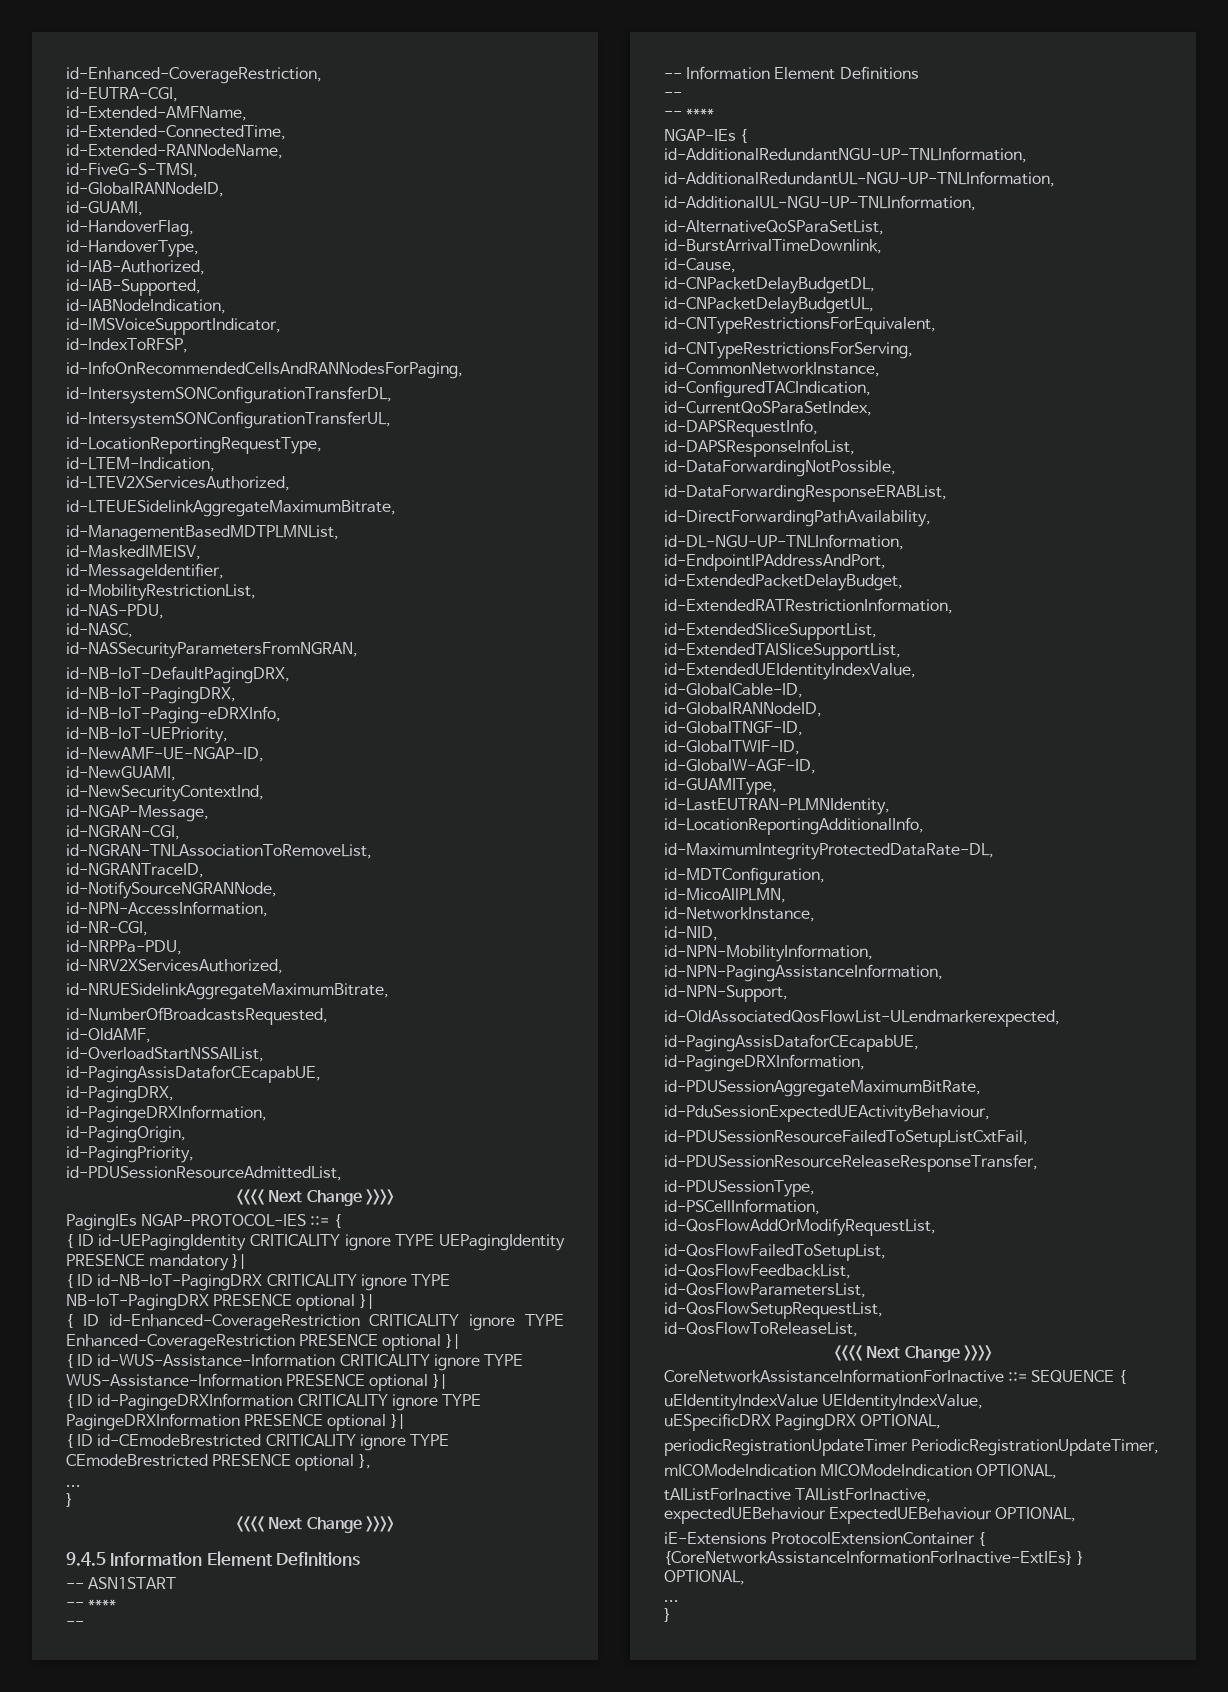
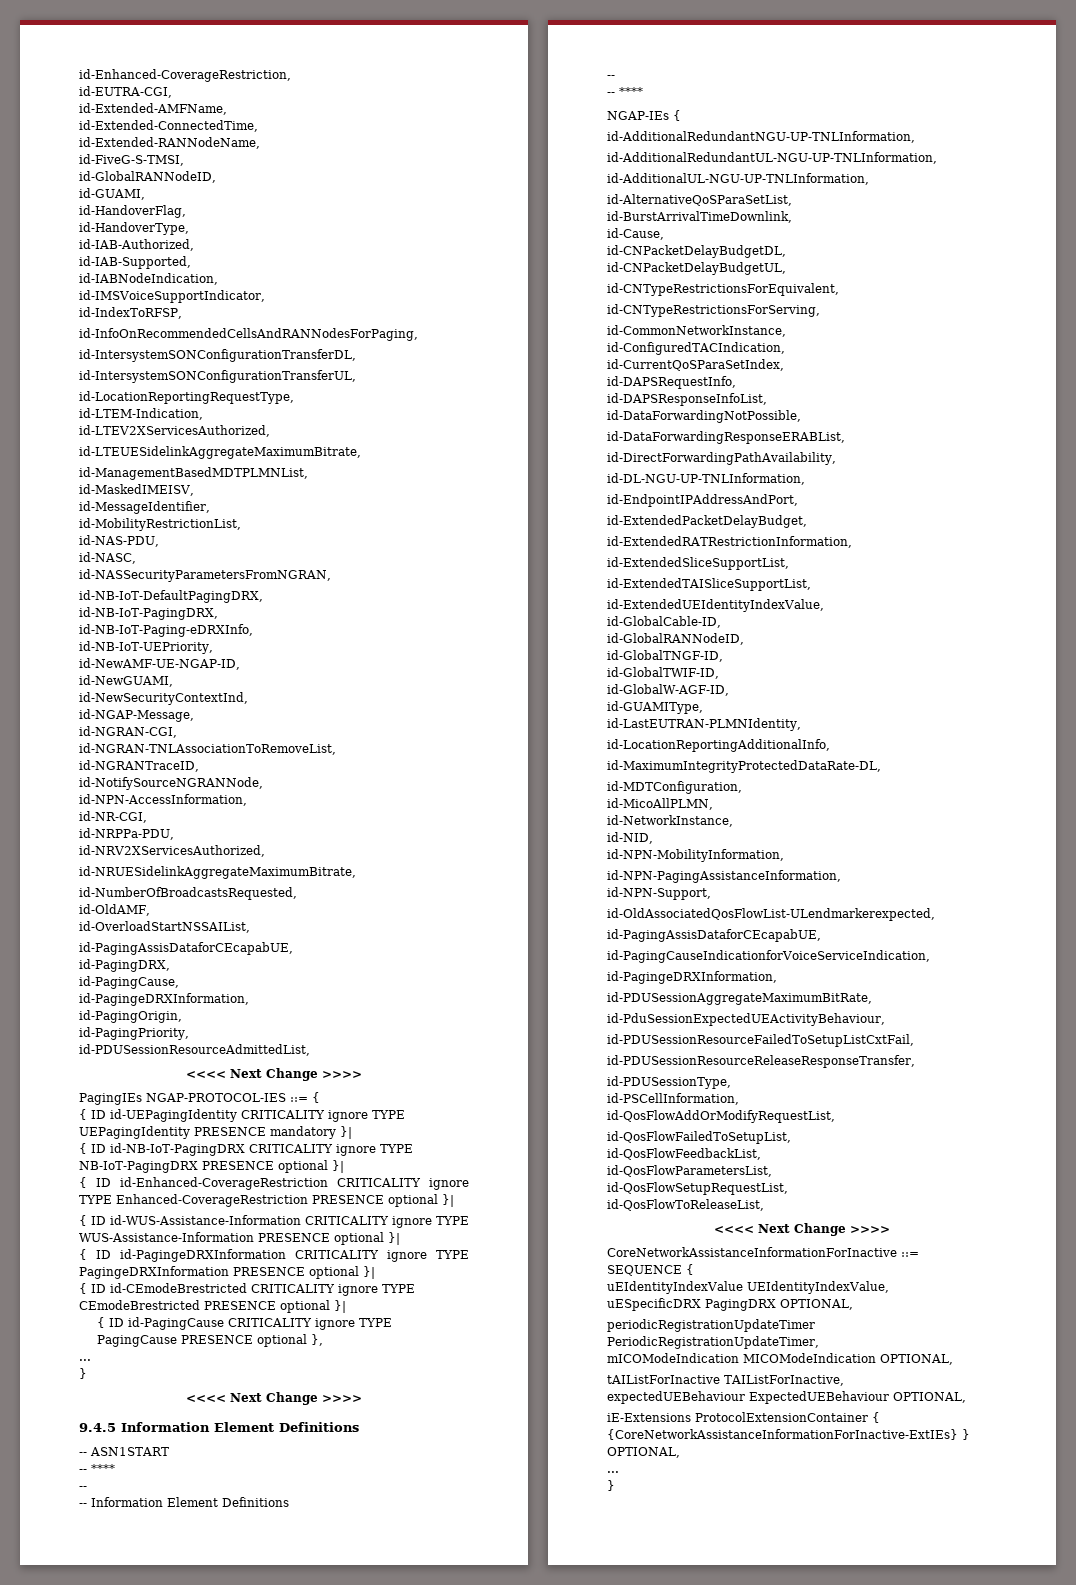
(174, 1094) none -> [79,976,179,989] // id-PagingCause,
(355, 1462) none -> [334,1300,346,1313] [97,1317,393,1330] [97,1334,308,1347] }| // { ID id-PagingCause CRITICALITY ignore TYPE PagingCause PRESENCE optional
(919, 1043) none -> [607,950,930,963] // id-PagingCauseIndicationforVoiceServiceIndication,

